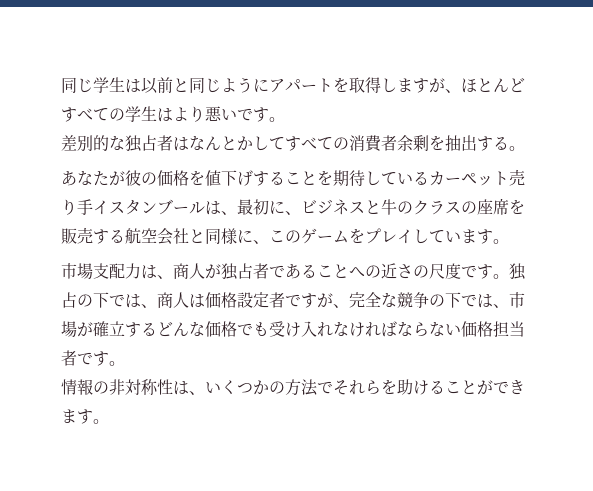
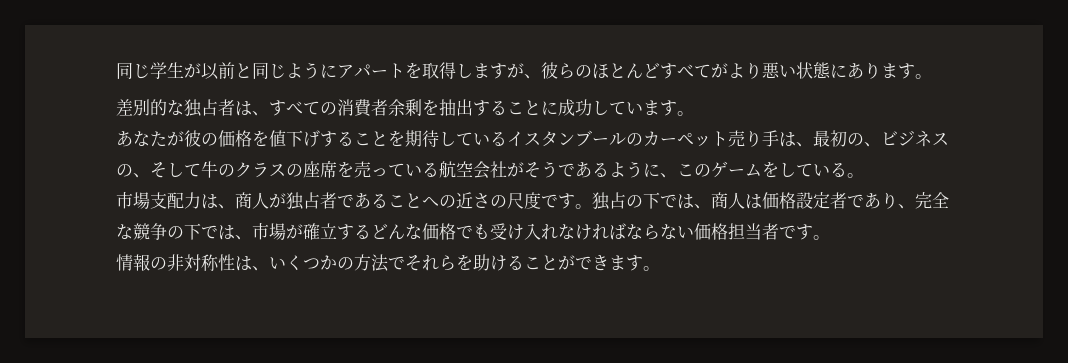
[125,79,141,93] は -> [184,63,201,78] が
(461, 91) none -> [541,62,592,79] 彼らの
[109,106,253,122] の学生はより悪いで -> [711,62,898,79] がより悪い状態にありま
[189,135,285,151] なんとかして -> [252,111,269,116] 、
(509, 143) none -> [507,99,677,116] ことに成功しています
(429, 178) none -> [507,130,643,147] イスタンブールの
[93,199,205,215] イスタンブール -> (779, 138) none
[269,200,285,214] に -> [847,133,864,146] の
[365,200,381,214] と -> [116,162,201,178] の、そして
[61,227,109,244] 販売す -> [354,161,422,178] 売ってい
[189,228,493,244] と同様に、このゲームをプレイしています -> [507,161,847,178] がそうであるように、このゲームをしている
[301,293,333,308] すが -> [864,192,898,209] あり

